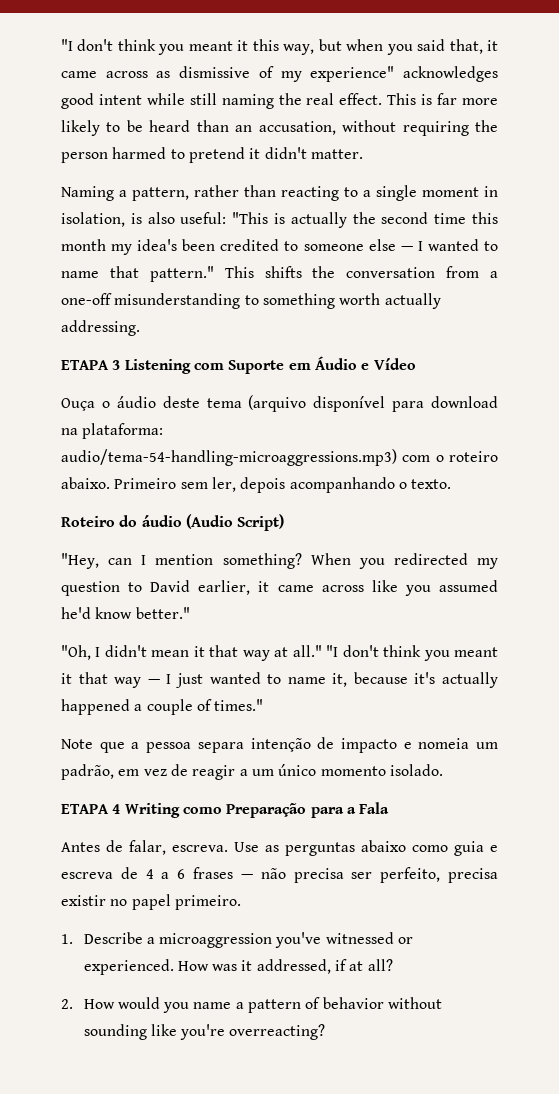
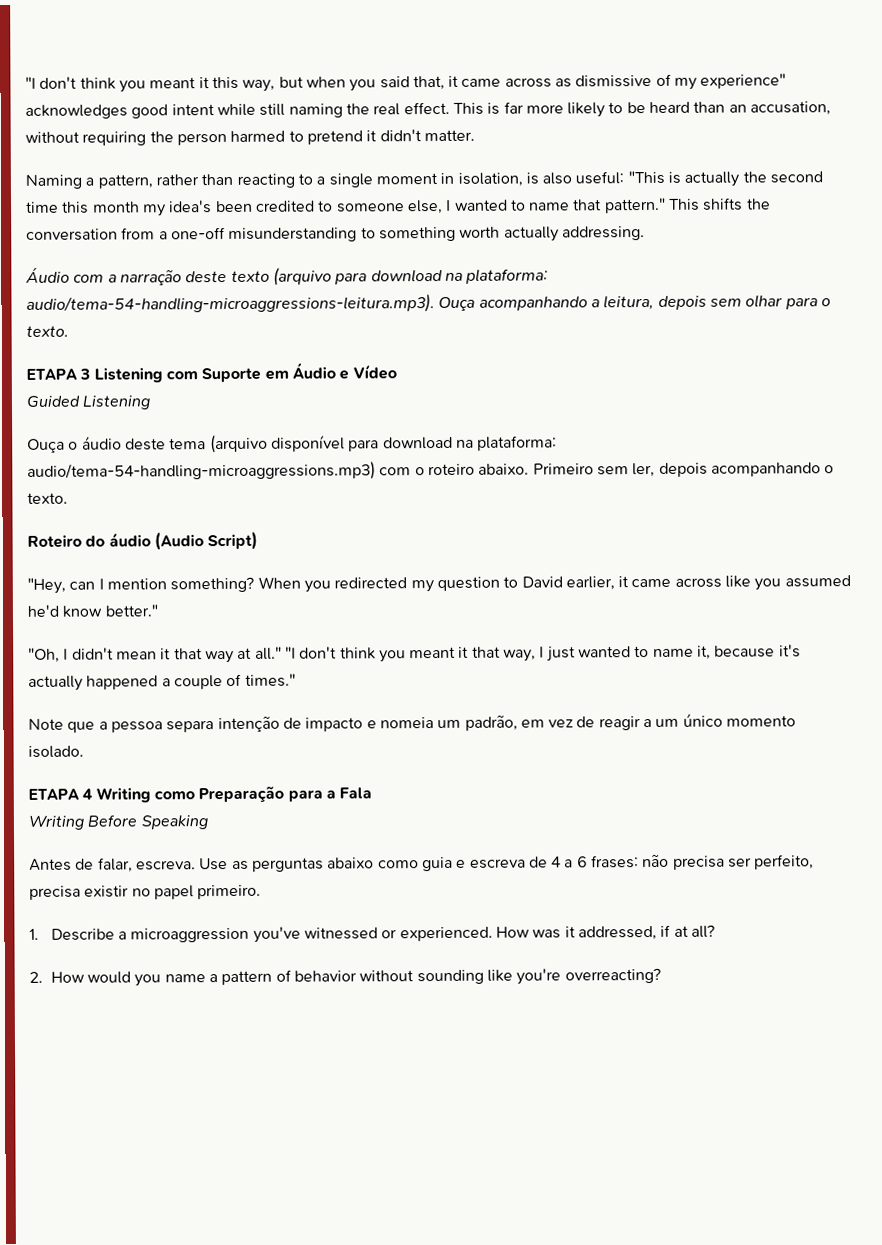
[368,239,413,251] else — -> [407,199,443,215] else,
(140, 328) none -> [25,266,549,286] [26,294,831,314] [26,325,69,337] // Áudio com a narração deste texto (arquivo para download na plataforma: audio/tema-54-handling-microaggressions-leitura.mp3). Ouça acompanhando a leitura, depois sem olhar para o texto.
(416, 364) none -> [26,395,151,410] // Guided Listening
[114,677,160,688] way — -> [503,649,537,662] way,
(390, 808) none -> [28,814,208,830] // Writing Before Speaking
[193,867,253,879] frases — -> [591,855,640,869] frases:

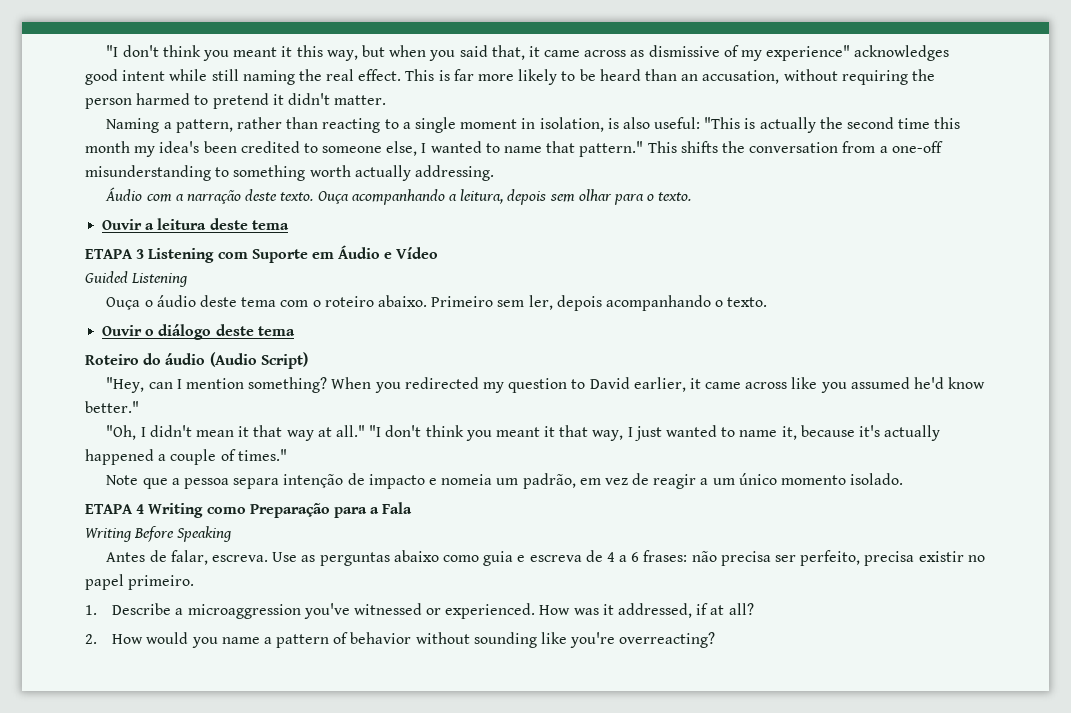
[230,267,549,286] [26,294,435,314] texto (arquivo para download na plataforma: audio/tema-54-handling-microaggressions-leitura.mp3). -> [280,192,314,201] texto.
(69, 331) none -> [102,218,289,230] // Ouvir a leitura deste tema
[209,434,558,454] [27,461,376,481] (arquivo disponível para download na plataforma: audio/tema-54-handling-microaggressions.mp3) -> (277, 302) none
(68, 498) none -> [102,324,295,340] // Ouvir o diálogo deste tema

